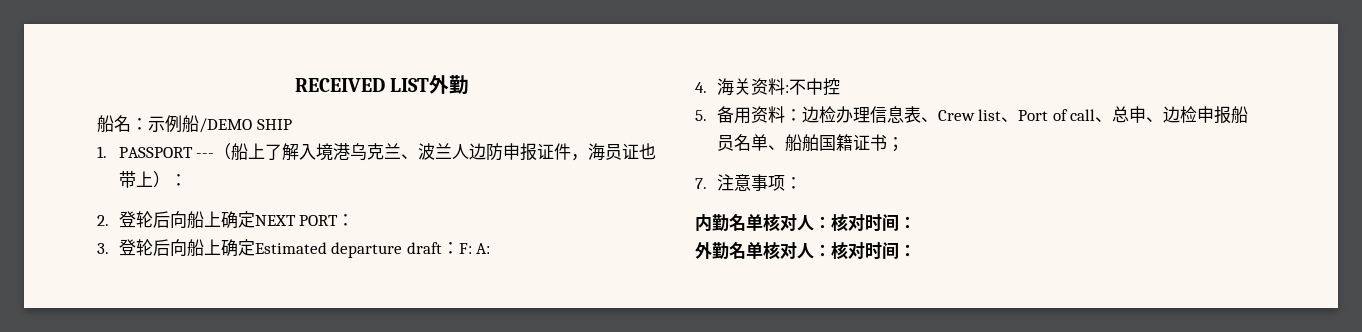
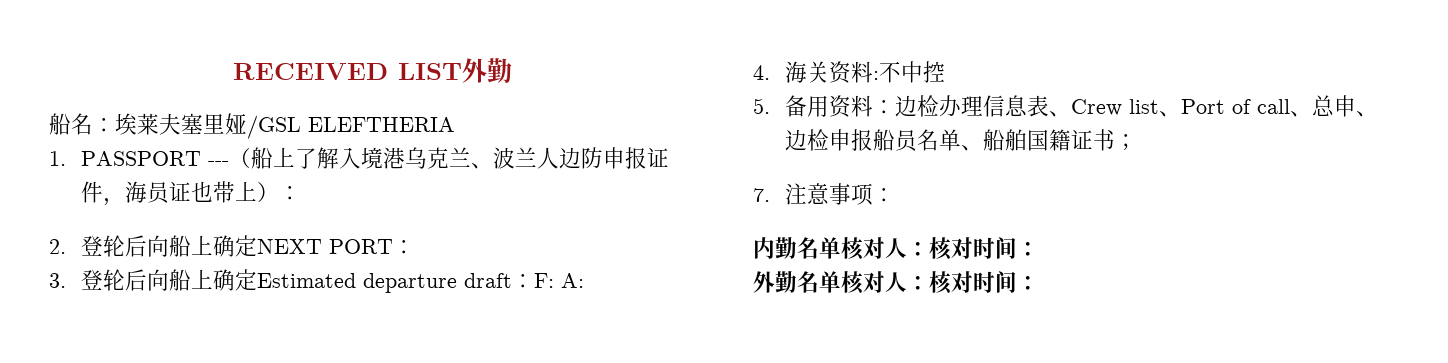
[148,115,292,133] 示例船/DEMO SHIP -> [115,113,455,139] 埃莱夫塞里娅/GSL ELEFTHERIA

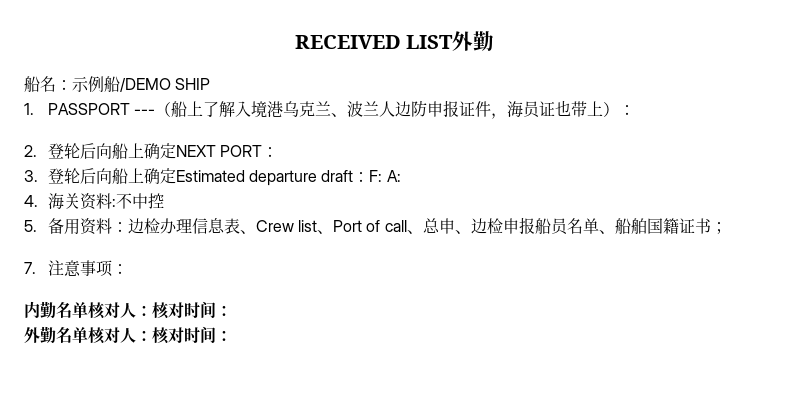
[115,113,455,139] 埃莱夫塞里娅/GSL ELEFTHERIA -> [72,76,211,92] 示例船/DEMO SHIP

